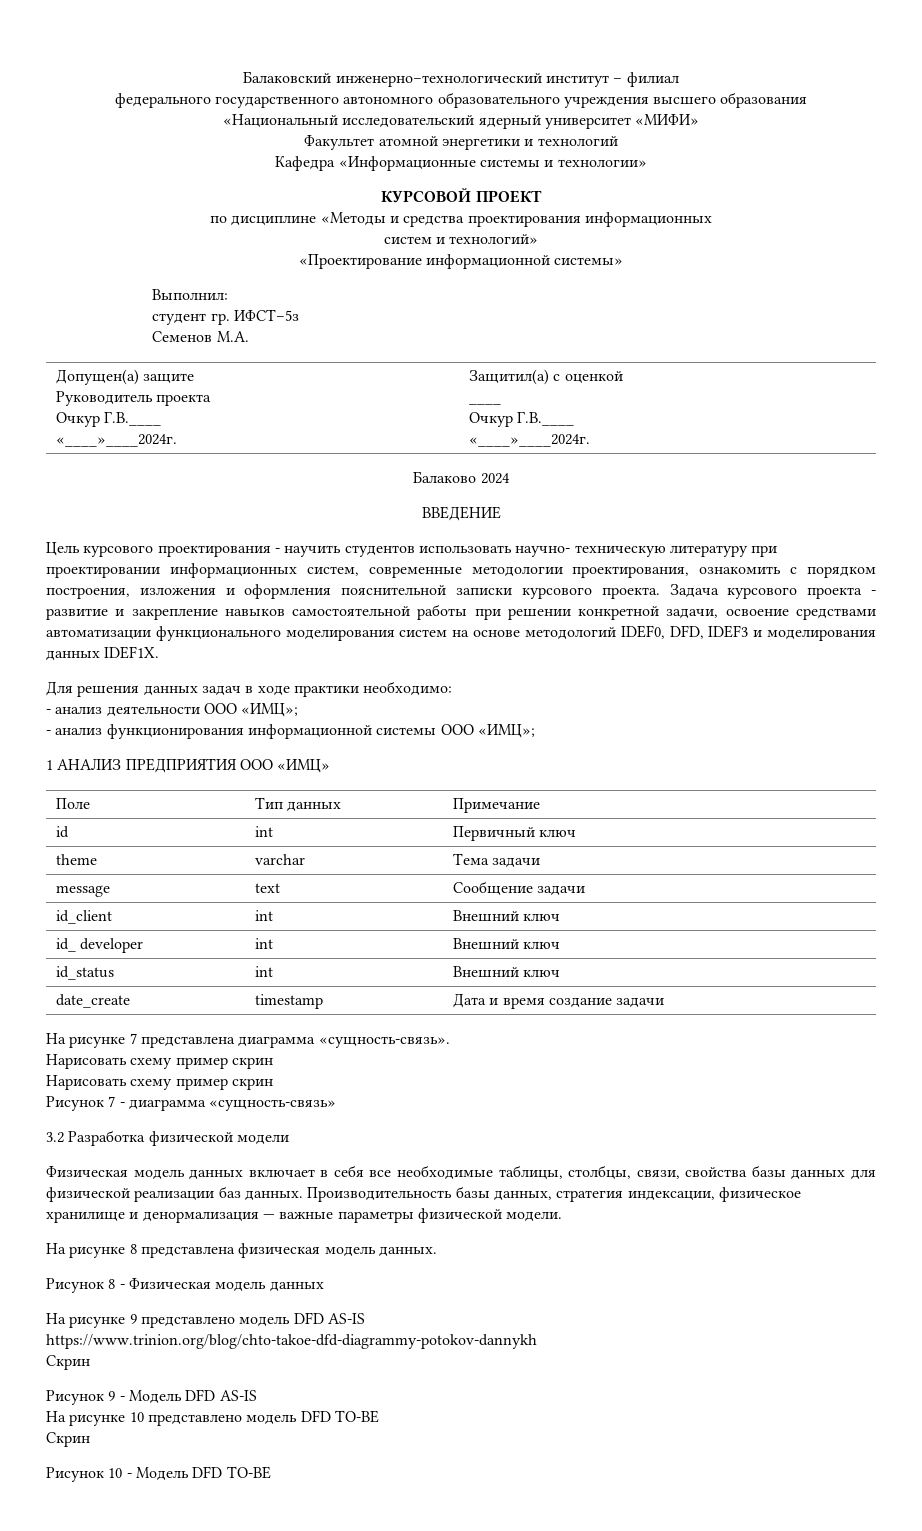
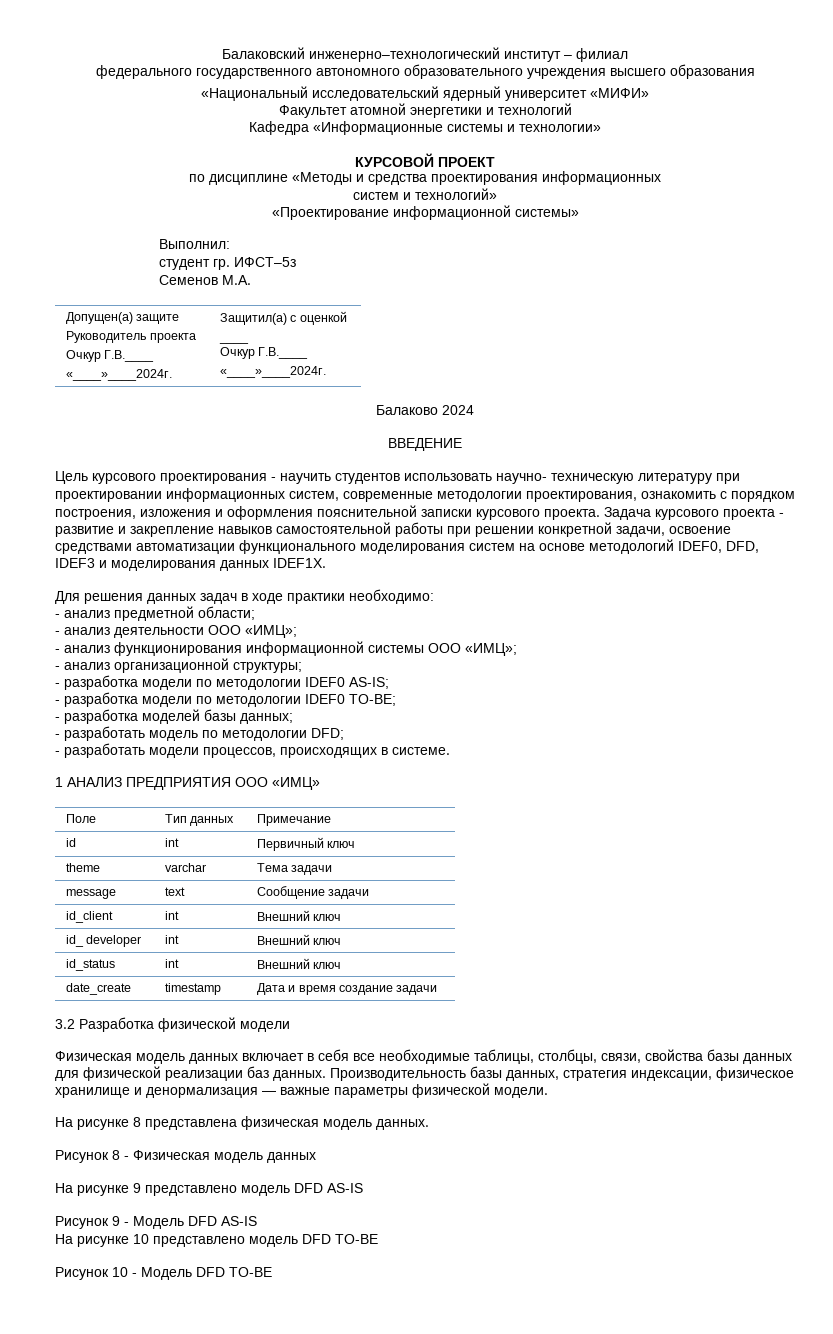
(453, 688) none -> [55,606,255,621] // - анализ предметной области;
(535, 731) none -> [55,658,302,673] [55,675,389,690] [55,692,396,707] [55,709,293,724] [55,726,344,741] [55,743,450,758] // - анализ организационной структуры; // - разработка модели по методологии IDEF0 AS-IS; // - разработка модели по методологии IDEF0 TO-BE; // - разработка моделей базы данных; // - разработать модель по методологии DFD; // - разработать модели процессов, происходящих в системе.
[46,1033,450,1048] [46,1054,273,1069] [46,1075,273,1090] [46,1096,337,1111] // На рисунке 7 представлена диаграмма «сущность-связь». // Нарисовать схему пример скрин // Нарисовать схему пример скрин // Рисунок 7 - диаграмма «сущность-связь» -> (438, 990) none
[46,1334,537,1349] [46,1355,90,1370] // https://www.trinion.org/blog/chto-takoe-dfd-diagrammy-potokov-dannykh // Скрин -> (363, 1188) none
[46,1432,90,1447] // Скрин -> (378, 1239) none

